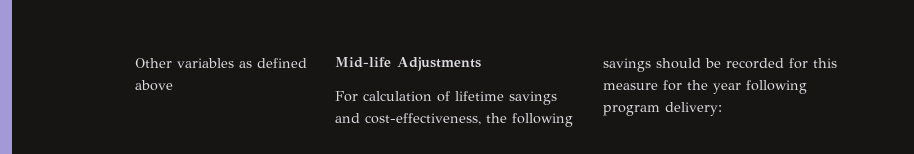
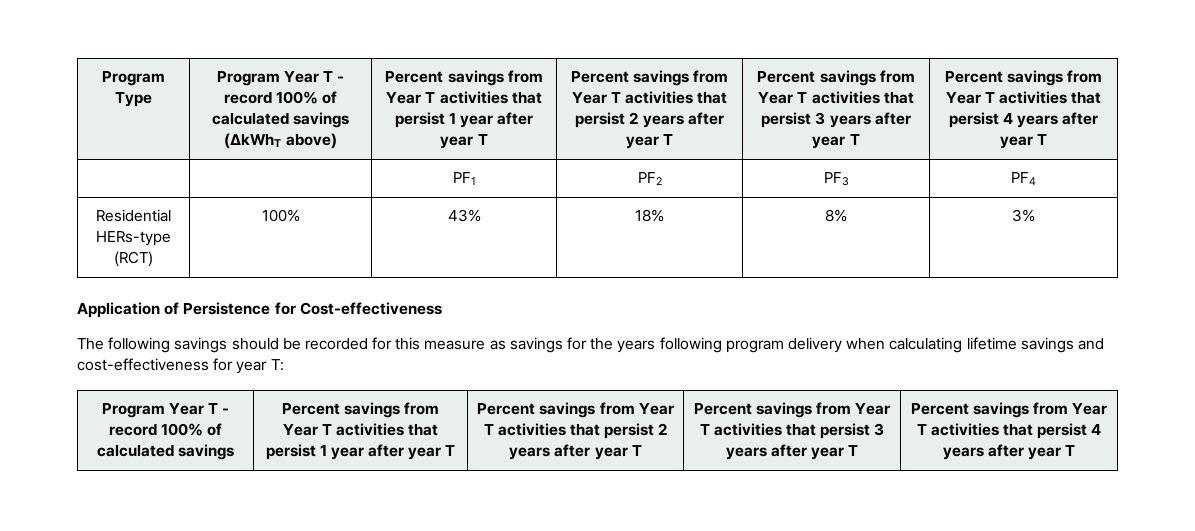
[134,58,307,68] [134,80,173,91] [335,57,481,71] [335,91,557,105] [335,113,507,125] Other variables as defined above // Mid-life Adjustments // For calculation of lifetime savings and cost-effectiveness, the -> [102,71,165,86] [115,92,152,107] [216,71,345,86] [223,91,338,104] [211,112,350,128] [224,133,337,149] [385,70,543,86] [386,91,542,104] [394,112,534,128] [440,134,488,149] [570,70,729,86] [571,91,728,104] [575,112,724,128] [625,134,674,149] [757,70,915,86] [758,91,914,104] [761,112,911,128] [812,134,860,149] [944,70,1103,86] [945,91,1102,104] [948,112,1099,128] [999,134,1048,149] [452,172,476,185] [637,172,662,185] [823,172,849,186] [1011,172,1036,185] [96,209,171,222] [96,231,171,246] [114,251,153,267] [261,209,300,222] [447,209,481,222] [635,209,664,222] [825,209,847,222] [1012,209,1035,222] [77,302,442,318] [77,338,104,350] Program Type | Program Year T - record 100% of calculated savings (ΔkWhT above) | Percent savings from Year T activities that persist 1 year after year T | Percent savings from Year T activities that persist 2 years after year T | Percent savings from Year T activities that persist 3 years after year T | Percent savings from Year T activities that persist 4 years after year T // | | PF1 | PF2 | PF3 | PF4 // Residential HERs-type (RCT) | 100% | 43% | 18% | 8% | 3% // Application of Persistence for Cost-effectiveness // The
(658, 86) none -> [489,337,563,353] as savings
[713,83,741,94] year -> [617,340,656,353] years
[665,102,722,116] delivery: -> [787,337,1104,353] [77,358,284,374] [101,403,230,418] [108,423,223,436] [96,444,235,460] [281,402,440,418] [282,423,439,436] [265,444,456,460] [477,402,674,418] [483,423,668,439] [509,444,642,460] [693,402,891,418] [699,423,885,439] [725,444,859,460] [910,402,1108,418] [916,423,1102,439] [942,444,1076,460] delivery when calculating lifetime savings and cost-effectiveness for year T: // Program Year T - record 100% of calculated savings | Percent savings from Year T activities that persist 1 year after year T | Percent savings from Year T activities that persist 2 years after year T | Percent savings from Year T activities that persist 3 years after year T | Percent savings from Year T activities that persist 4 years after year T

